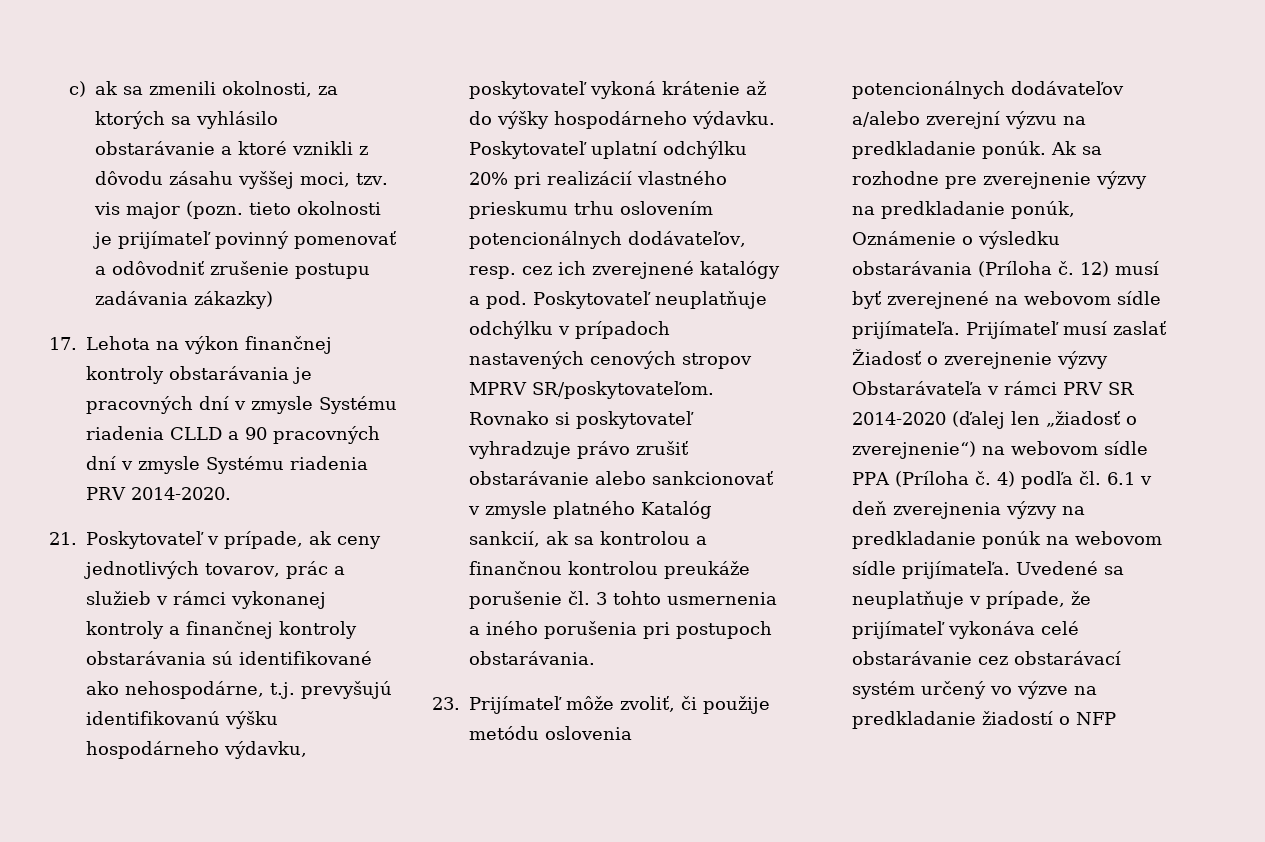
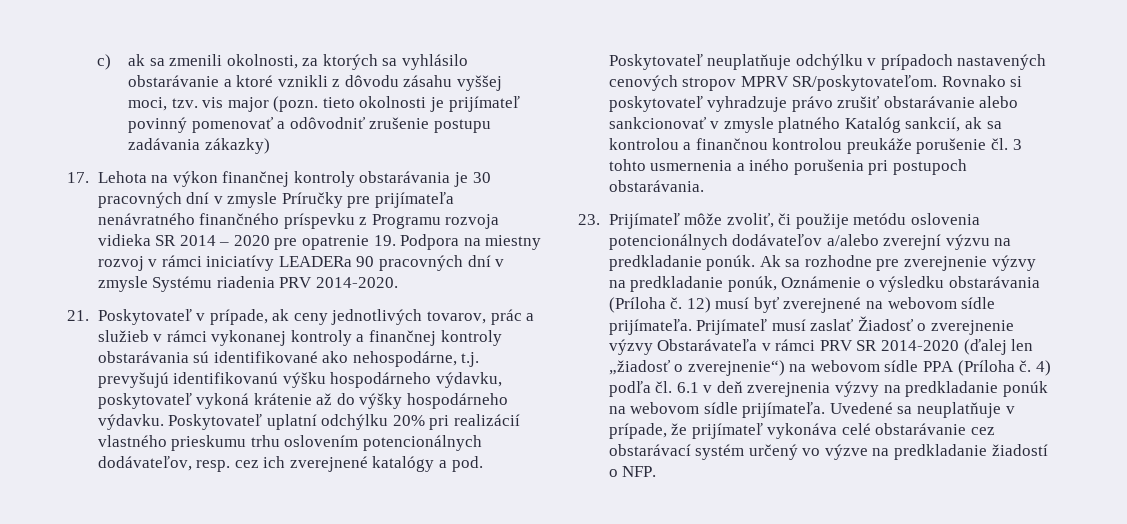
[86,396,397,414] [86,426,239,440] pracovných dní v zmysle Systému riadenia CLLD a -> [472,172,491,183] [97,192,455,208] [97,213,500,229] [97,234,542,250] [97,255,352,271] 30 pracovných dní v zmysle Príručky pre prijímateľa nenávratného finančného príspevku z Programu rozvoja vidieka SR 2014 – 2020 pre opatrenie 19. Podpora na miestny rozvoj v rámci iniciatívy LEADERa
[1076,712,1116,725] NFP -> [622,466,657,477] NFP.

